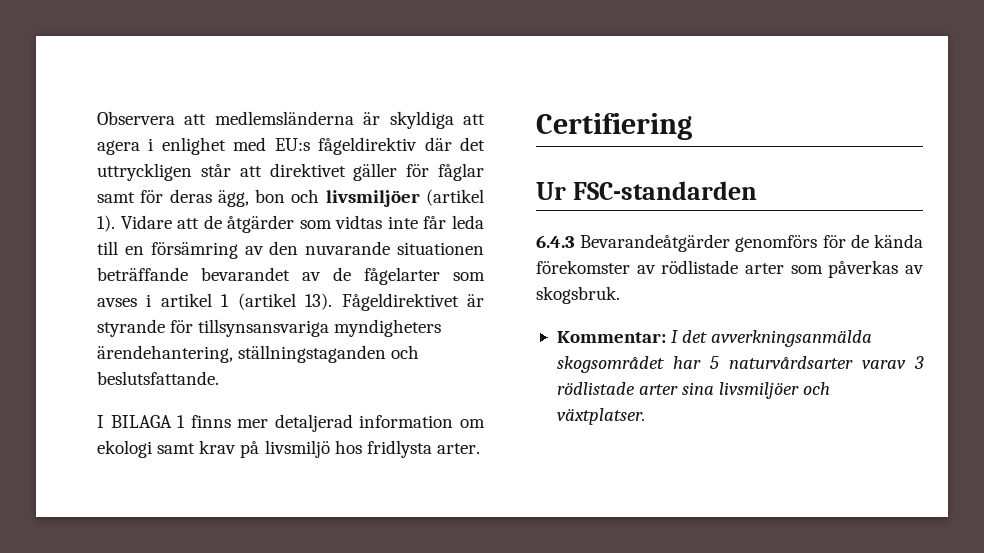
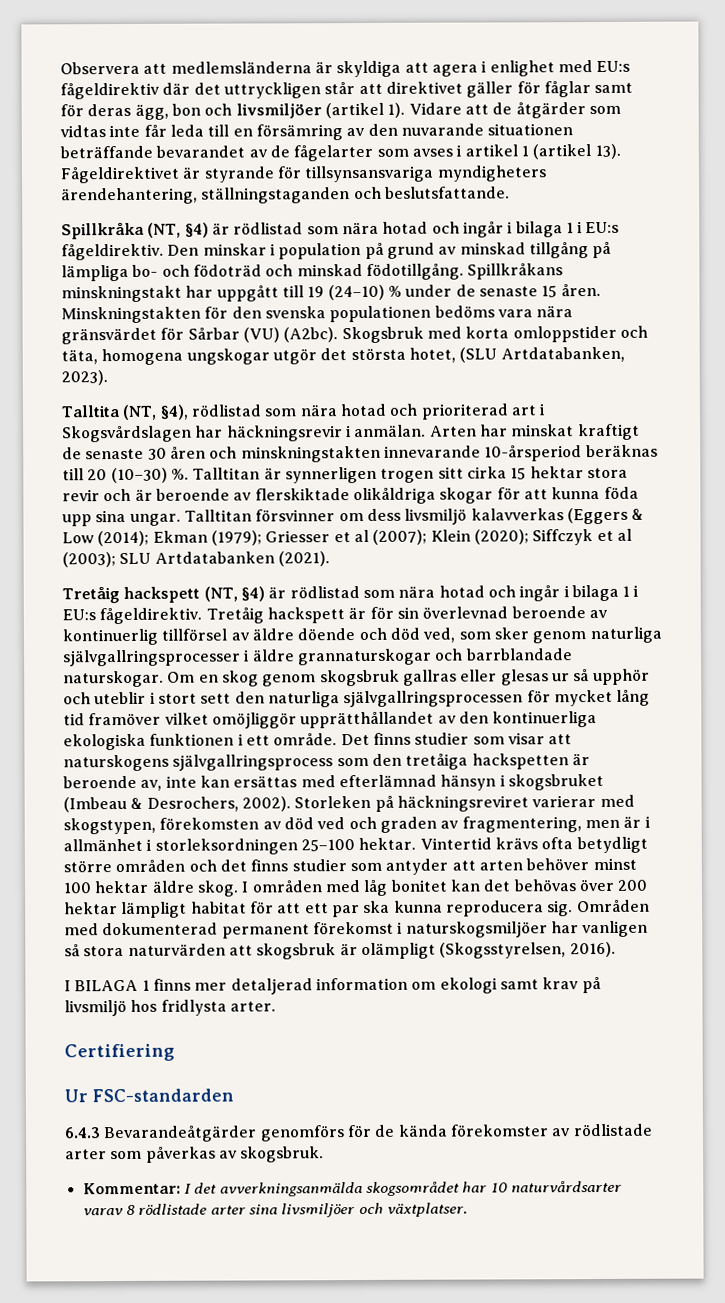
(219, 378) none -> [61,221,620,240] [61,241,612,261] [61,263,564,282] [61,284,601,303] [61,305,574,324] [61,325,648,345] [61,346,625,366] [61,370,108,386] [61,403,547,421] [62,423,640,443] [62,444,658,463] [62,466,628,484] [62,486,639,505] [62,507,645,527] [62,528,632,547] [62,551,330,568] [62,584,640,604] [62,606,608,625] [62,626,662,646] [62,648,573,667] [63,668,650,688] [63,689,651,708] [63,711,598,729] [63,732,573,751] [63,753,590,772] [63,773,604,791] [63,794,635,813] [63,815,651,835] [63,836,648,855] [63,857,637,875] [63,879,649,897] [64,899,650,919] [64,920,649,939] [64,941,616,960] // Spillkråka (NT, §4) är rödlistad som nära hotad och ingår i bilaga 1 i EU:s fågeldirektiv. Den minskar i population på grund av minskad tillgång på lämpliga bo- och födoträd och minskad födotillgång. Spillkråkans minskningstakt har uppgått till 19 (24–10) % under de senaste 15 åren. Minskningstakten för den svenska populationen bedöms vara nära gränsvärdet för Sårbar (VU) (A2bc). Skogsbruk med korta omloppstider och täta, homogena ungskogar utgör det största hotet, (SLU Artdatabanken, 2023). // Talltita (NT, §4), rödlistad som nära hotad och prioriterad art i Skogsvårdslagen har häckningsrevir i anmälan. Arten har minskat kraftigt de senaste 30 åren och minskningstakten innevarande 10-årsperiod beräknas till 20 (10–30) %. Talltitan är synnerligen trogen sitt cirka 15 hektar stora revir och är beroende av flerskiktade olikåldriga skogar för att kunna föda upp sina ungar. Talltitan försvinner om dess livsmiljö kalavverkas (Eggers & Low (2014); Ekman (1979); Griesser et al (2007); Klein (2020); Siffczyk et al (2003); SLU Artdatabanken (2021). // Tretåig hackspett (NT, §4) är rödlistad som nära hotad och ingår i bilaga 1 i EU:s fågeldirektiv. Tretåig hackspett är för sin överlevnad beroende av kontinuerlig tillförsel av äldre döende och död ved, som sker genom naturliga självgallringsprocesser i äldre grannaturskogar och barrblandade naturskogar. Om en skog genom skogsbruk gallras eller glesas ur så upphör och uteblir i stort sett den naturliga självgallringsprocessen för mycket lång tid framöver vilket omöjliggör upprätthållandet av den kontinuerliga ekologiska funktionen i ett område. Det finns studier som visar att naturskogens självgallringsprocess som den tretåiga hackspetten är beroende av, inte kan ersättas med efterlämnad hänsyn i skogsbruket (Imbeau & Desrochers, 2002). Storleken på häckningsreviret varierar med skogstypen, förekomsten av död ved och graden av fragmentering, men är i allmänhet i storleksordningen 25–100 hektar. Vintertid krävs ofta betydligt större områden och det finns studier som antyder att arten behöver minst 100 hektar äldre skog. I områden med låg bonitet kan det behövas över 200 hektar lämpligt habitat för att ett par ska kunna reproducera sig. Områden med dokumenterad permanent förekomst i naturskogsmiljöer har vanligen så stora naturvärden att skogsbruk är olämpligt (Skogsstyrelsen, 2016).
[709,356,719,369] 5 -> [490,1182,508,1193] 10
[914,356,924,369] 3 -> [125,1204,135,1215] 8

